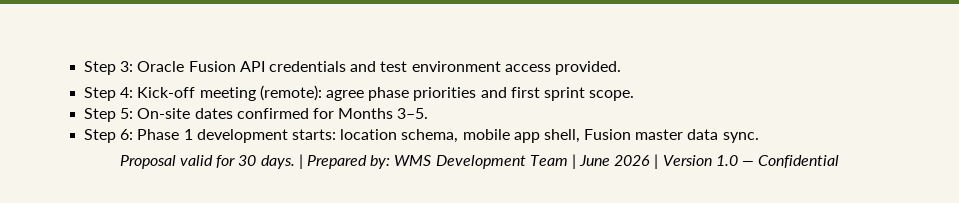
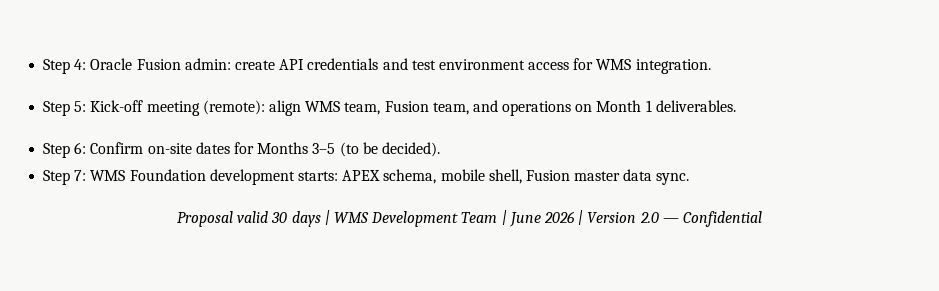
[84,61,134,75] Step 3: -> [43,59,87,74] Step 4:
(236, 66) none -> [184,58,275,70] admin: create
[554,61,621,75] [84,87,134,101] provided. // Step 4: -> [573,58,711,74] [43,101,87,116] for WMS integration. // Step 5:
[325,87,635,101] [84,108,429,122] [84,129,193,143] agree phase priorities and first sprint scope. // Step 5: On-site dates confirmed for Months 3–5. // Step 6: Phase 1 -> [268,100,736,116] [43,142,440,158] [43,169,206,185] align WMS team, Fusion team, and operations on Month 1 deliverables. // Step 6: Confirm on-site dates for Months 3–5 (to be decided). // Step 7: WMS Foundation
[340,129,398,140] location -> [342,170,381,181] APEX
[513,132,540,143] app -> (485, 175) none
[216,154,391,169] for 30 days. | Prepared by: -> [271,210,330,227] 30 days |
[715,155,738,166] 1.0 -> [639,212,659,223] 2.0

